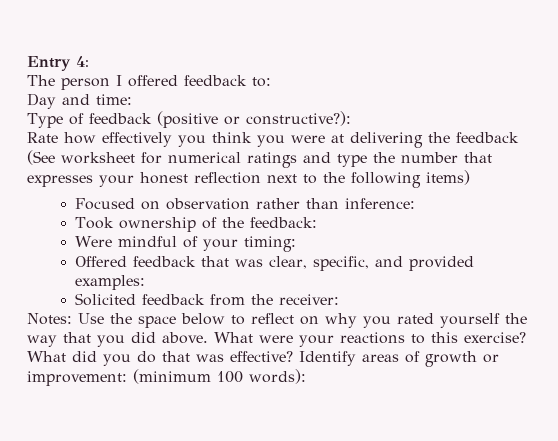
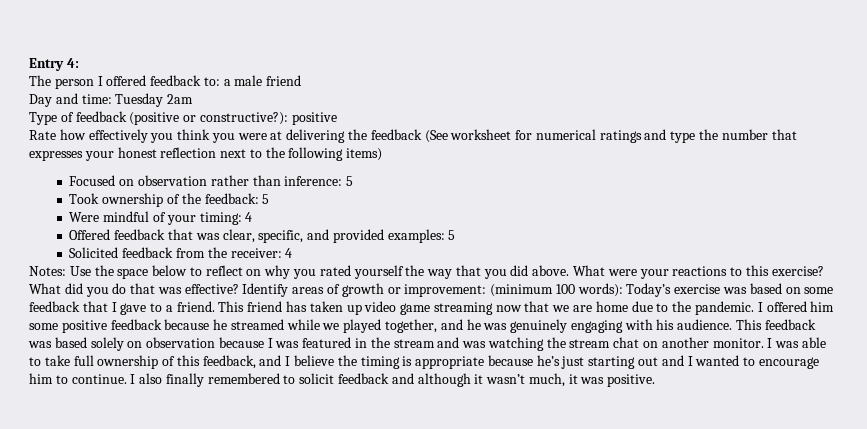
(271, 82) none -> [223,75,302,86] a male friend
(132, 99) none -> [115,93,194,107] Tuesday 2am
(351, 118) none -> [291,112,337,125] positive
(416, 203) none -> [346,176,354,186] 5
(318, 222) none -> [262,194,270,204] 5
(297, 244) none -> [245,212,253,222] 4
(146, 282) none -> [448,230,456,240] 5
(340, 299) none -> [285,248,293,258] 4
(306, 376) none -> [626,283,834,297] [29,301,835,315] [29,319,816,333] [28,337,826,351] [29,355,819,369] [29,373,656,387] Today’s exercise was based on some feedback that I gave to a friend. This friend has taken up video game streaming now that we are home due to the pandemic. I offered him some positive feedback because he streamed while we played together, and he was genuinely engaging with his audience. This feedback was based solely on observation because I was featured in the stream and was watching the stream chat on another monitor. I was able to take full ownership of this feedback, and I believe the timing is appropriate because he’s just starting out and I wanted to encourage him to continue. I also finally remembered to solicit feedback and although it wasn’t much, it was positive.

